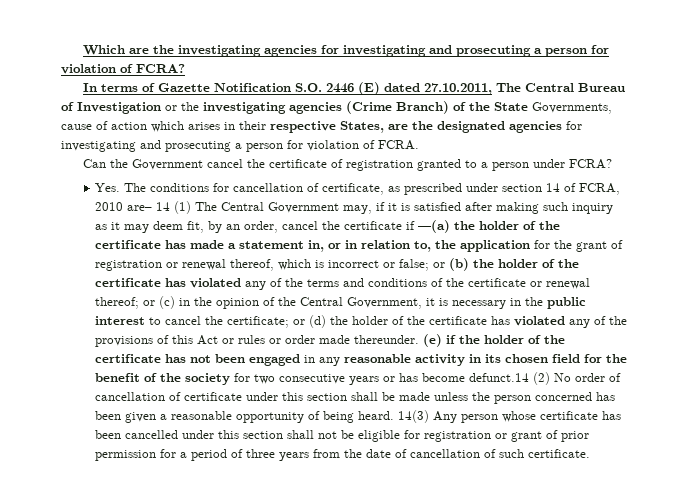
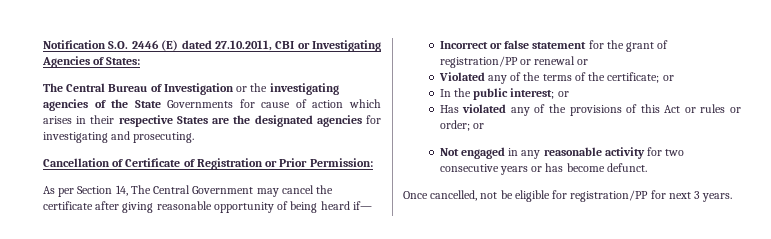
[83,45,610,57] [61,64,185,74] [83,83,211,92] Which are the investigating agencies for investigating and prosecuting a person for violation of FCRA? // In terms of Gazette -> (43, 44) none
(493, 89) none -> [275,40,381,52] [42,56,141,68] CBI or Investigating Agencies of States: //
[346,101,449,114] (Crime Branch) -> (88, 105) none
[532,102,612,114] Governments, -> [167,99,255,108] Governments for
[340,121,384,133] States, -> [176,116,208,124] States
[165,140,419,152] [83,159,613,171] [95,183,621,195] [95,201,614,214] [95,220,561,233] [95,240,531,252] prosecuting a person for violation of FCRA. // Can the Government cancel the certificate of registration granted to a person under FCRA? // Yes. The conditions for cancellation of certificate, as prescribed under section 14 of FCRA, 2010 are‒ 14 (1) The Central Government may, if it is satisfied after making such inquiry as it may deem fit, by an order, cancel the certificate if —(a) the holder of the certificate has made a statement in, or in relation to, the application -> [133,132,195,143] [43,158,373,170] [43,185,334,197] [43,201,372,213] [439,40,587,49] prosecuting. // Cancellation of Certificate of Registration or Prior Permission: // As per Section 14, The Central Government may cancel the certificate after giving reasonable opportunity of being heard if— // Incorrect or false statement
[95,258,580,271] [95,278,591,290] [95,296,587,309] [95,315,511,328] registration or renewal thereof, which is incorrect or false; or (b) the holder of the certificate has violated any of the terms and conditions of the certificate or renewal thereof; or (c) in the opinion of the Central Government, it is necessary in the public interest to cancel the certificate; or (d) the holder of the certificate has -> [439,56,589,68] [438,72,674,84] [439,88,569,100] [439,105,459,113] registration/PP or renewal or // Violated any of the terms of the certificate; or // In the public interest; or // Has
[285,334,566,347] [95,354,246,363] order made thereunder. (e) if the holder of the certificate has not been -> [439,120,484,131] [439,148,459,156] order; or // Not
[469,354,628,363] [95,373,231,385] in its chosen field for the benefit of the society -> (645, 153) none
[469,372,622,385] [95,392,616,404] [95,410,622,423] [95,430,590,442] [95,449,591,461] defunct.14 (2) No order of cancellation of certificate under this section shall be made unless the person concerned has been given a reasonable opportunity of being heard. 14(3) Any person whose certificate has been cancelled under this section shall not be eligible for registration or grant of prior permission for a period of three years from the date of cancellation of such certificate. -> [606,163,647,172] [403,190,733,202] defunct. // Once cancelled, not be eligible for registration/PP for next 3 years.

